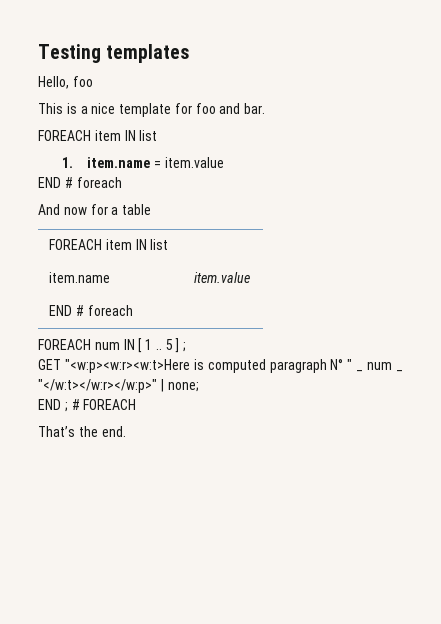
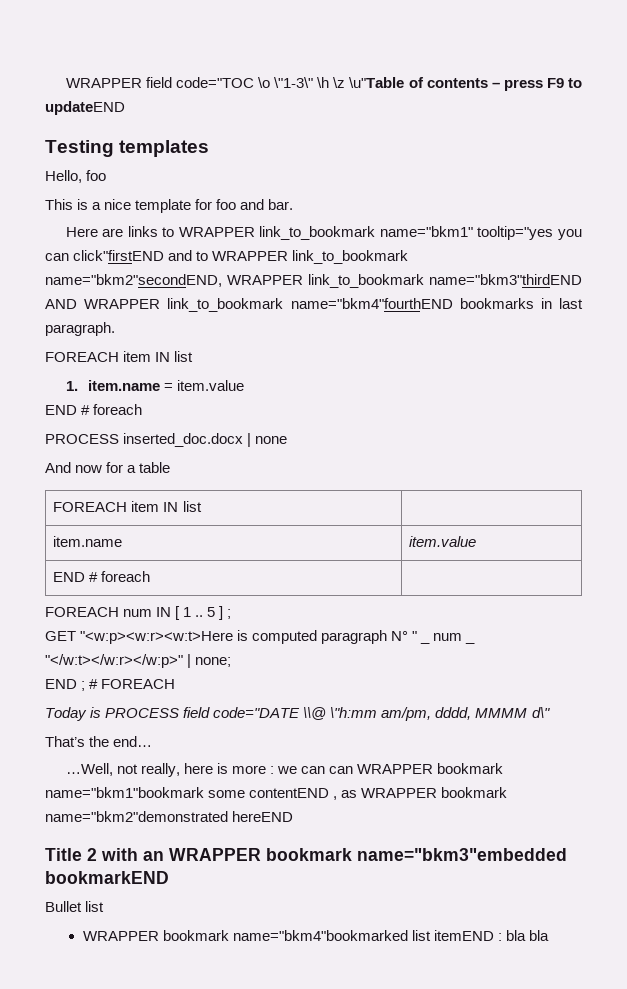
(38, 53) none -> [65,77,582,91] [45,101,125,115] WRAPPER field code="TOC \o \"1-3\" \h \z \u"Table of contents – press F9 to updateEND //
(266, 108) none -> [65,226,582,240] [45,250,409,264] [45,274,582,288] [45,298,583,312] [45,322,115,336] // Here are links to WRAPPER link_to_bookmark name="bkm1" tooltip="yes you can click"firstEND and to WRAPPER link_to_bookmark name="bkm2"secondEND, WRAPPER link_to_bookmark name="bkm3"thirdEND AND WRAPPER link_to_bookmark name="bkm4"fourthEND bookmarks in last paragraph.
(122, 182) none -> [45,433,288,447] // PROCESS inserted_doc.docx | none
[38,426,126,437] That’s the end. -> [45,707,550,721] [45,736,153,747] [65,763,504,777] [45,787,508,800] [45,811,294,822] [45,848,567,861] [45,871,169,884] [45,901,105,912] [82,930,550,941] Today is PROCESS field code="DATE \\@ \"h:mm am/pm, dddd, MMMM d\" // That’s the end… // …Well, not really, here is more : we can can WRAPPER bookmark name="bkm1"bookmark some contentEND , as WRAPPER bookmark name="bkm2"demonstrated hereEND // Title 2 with an WRAPPER bookmark name="bkm3"embedded bookmarkEND // Bullet list // WRAPPER bookmark name="bkm4"bookmarked list itemEND : bla bla

